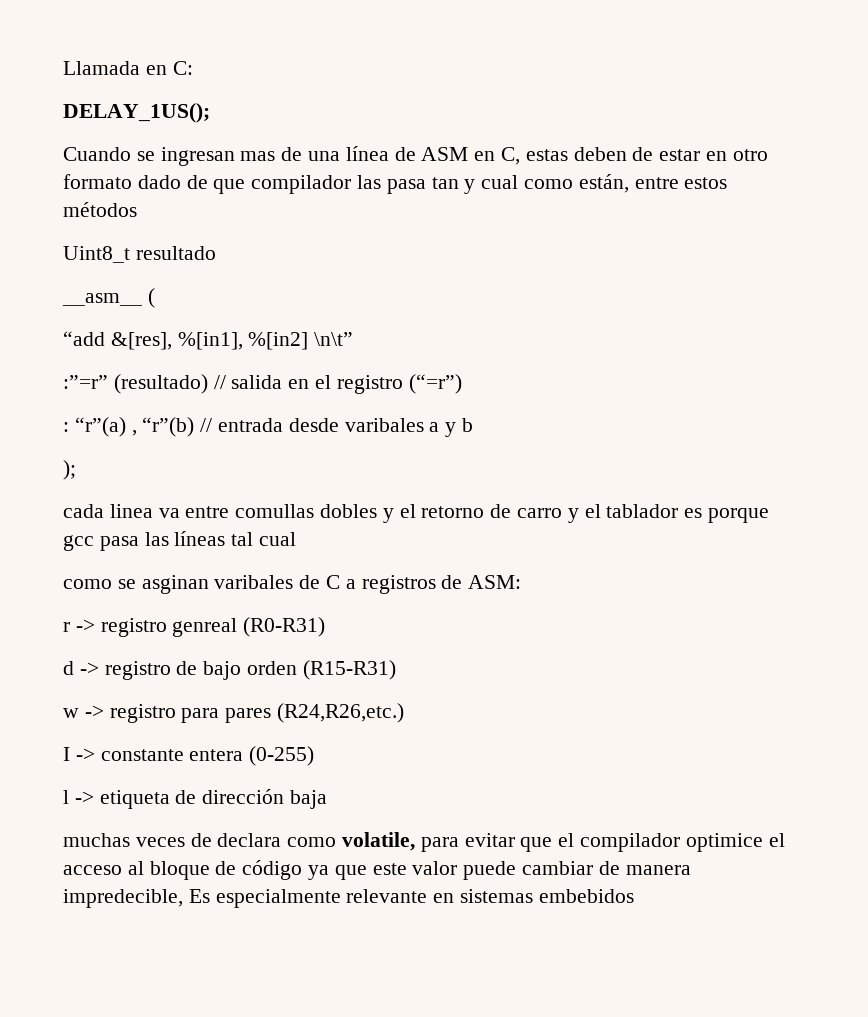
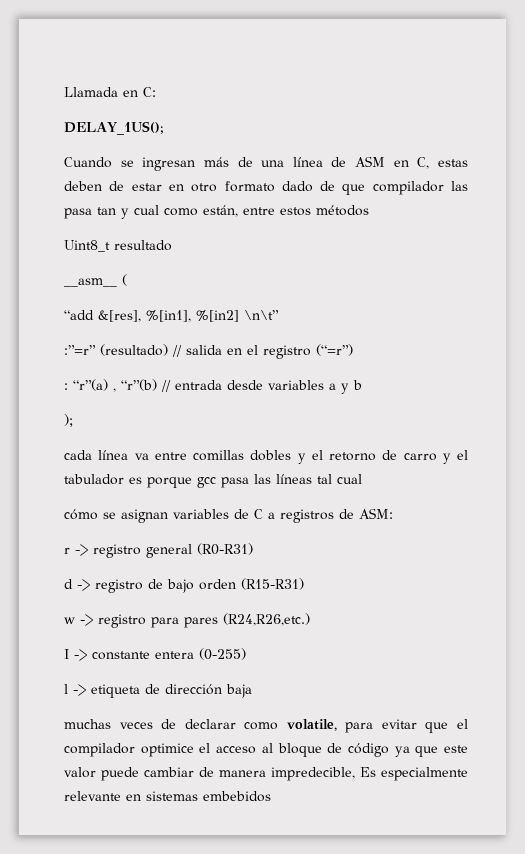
[240,151,276,161] mas -> [203,157,229,167] más
[344,418,424,432] varibales -> [268,380,324,390] variables
[109,504,153,518] linea -> [98,450,129,460] línea
[235,504,315,518] comullas -> [193,450,244,461] comillas
[606,504,679,518] tablador -> [64,474,124,485] tabulador
[63,575,294,594] como se asginan varibales -> [64,509,229,523] cómo se asignan variables
[172,618,238,637] genreal -> [146,544,192,558] general
[217,833,282,847] declara -> [184,719,236,729] declarar

